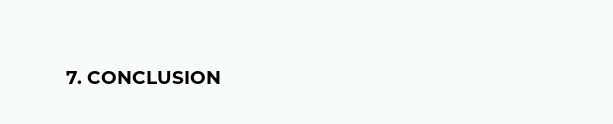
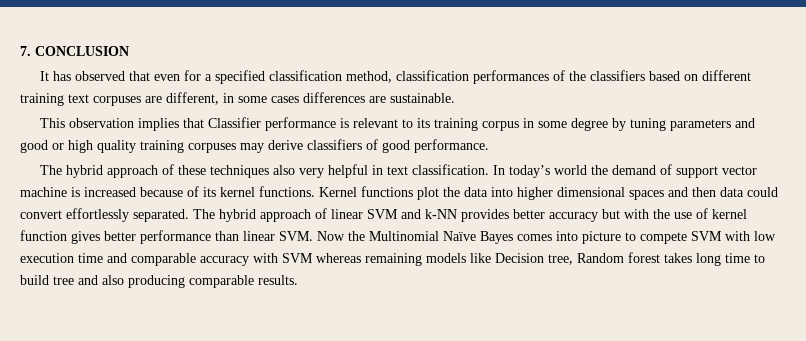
(221, 77) none -> [40,70,752,84] [20,92,455,106] [40,117,756,131] [20,139,489,153] [40,164,758,178] [20,186,778,200] [20,208,747,222] [20,230,776,244] [20,252,765,266] [20,275,298,288] // It has observed that even for a specified classification method, classification performances of the classifiers based on different training text corpuses are different, in some cases differences are sustainable. // This observation implies that Classifier performance is relevant to its training corpus in some degree by tuning parameters and good or high quality training corpuses may derive classifiers of good performance. // The hybrid approach of these techniques also very helpful in text classification. In today’s world the demand of support vector machine is increased because of its kernel functions. Kernel functions plot the data into higher dimensional spaces and then data could convert effortlessly separated. The hybrid approach of linear SVM and k-NN provides better accuracy but with the use of kernel function gives better performance than linear SVM. Now the Multinomial Naïve Bayes comes into picture to compete SVM with low execution time and comparable accuracy with SVM whereas remaining models like Decision tree, Random forest takes long time to build tree and also producing comparable results.

